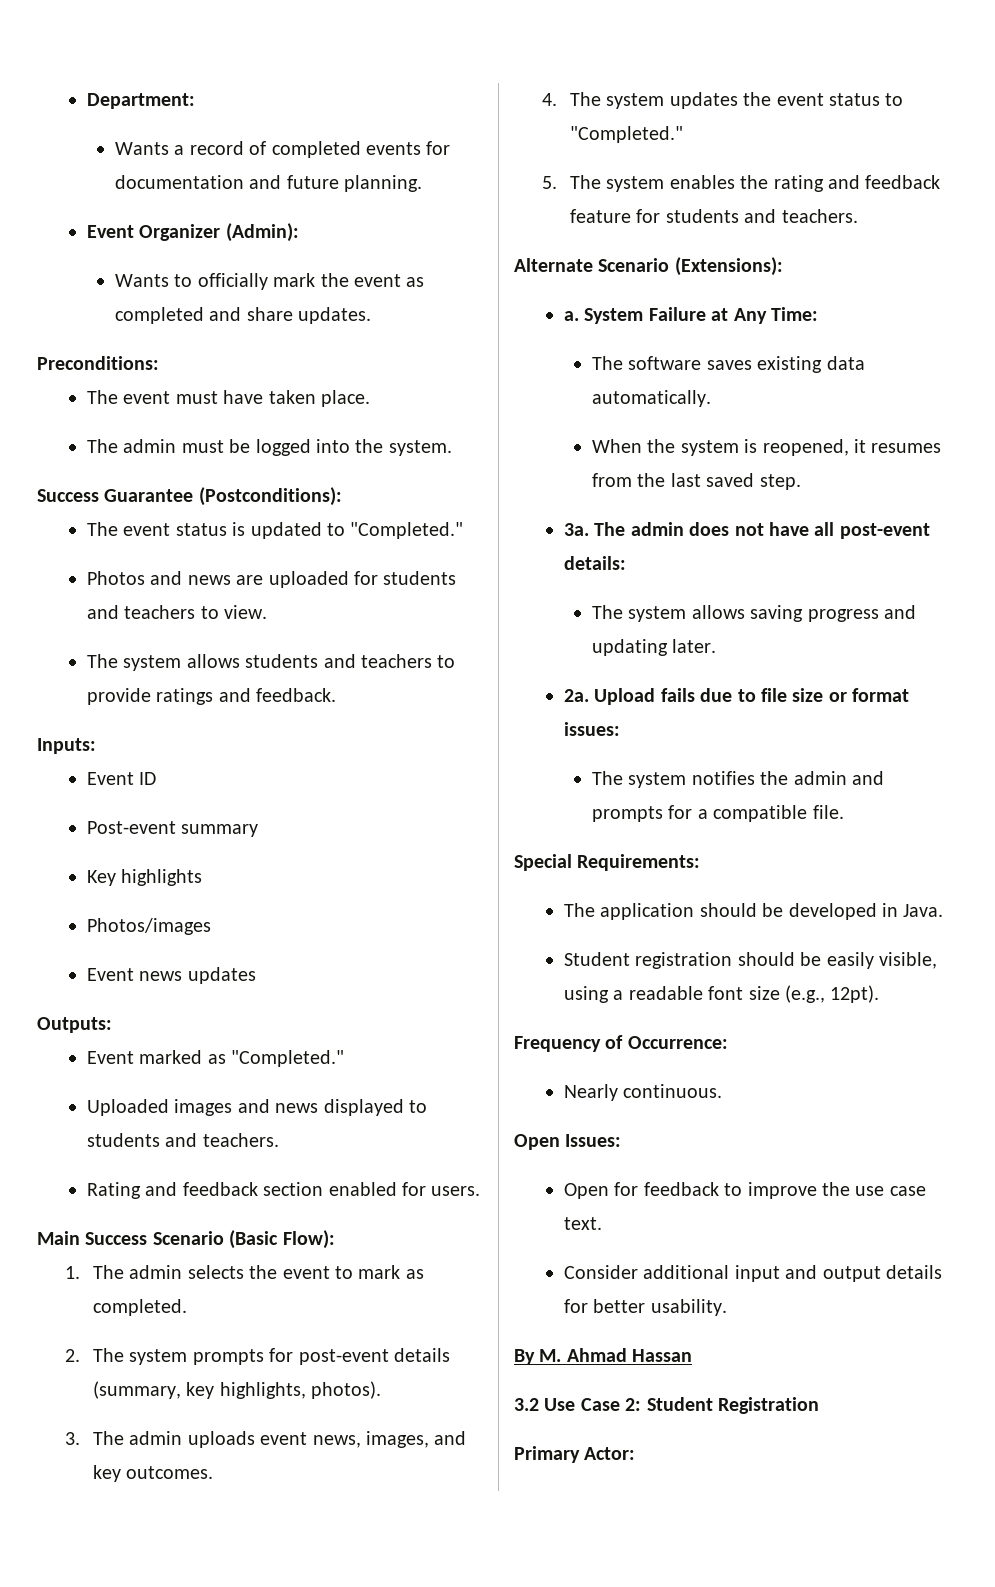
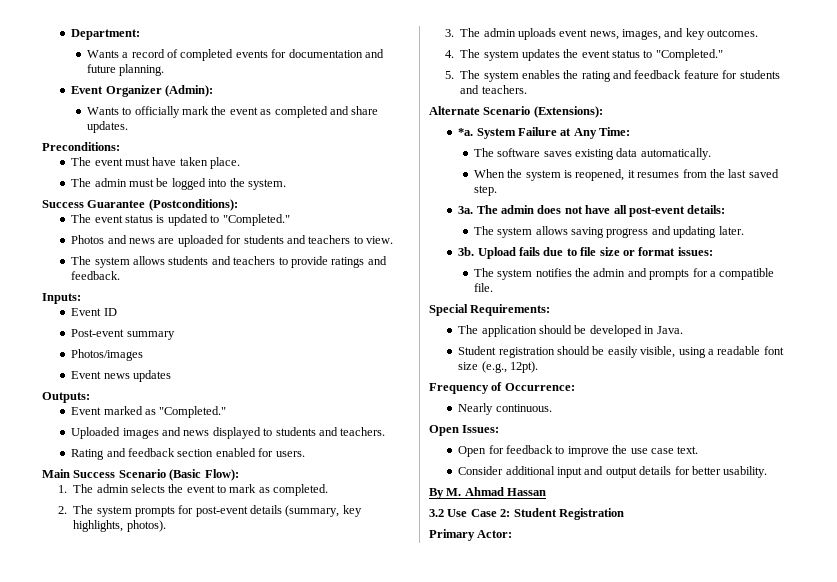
[87,869,203,886] // Key highlights -> (175, 335) none
[564,311,580,321] a. -> [458,128,474,136] *a.
[564,689,590,702] 2a. -> [458,247,475,256] 3b.

